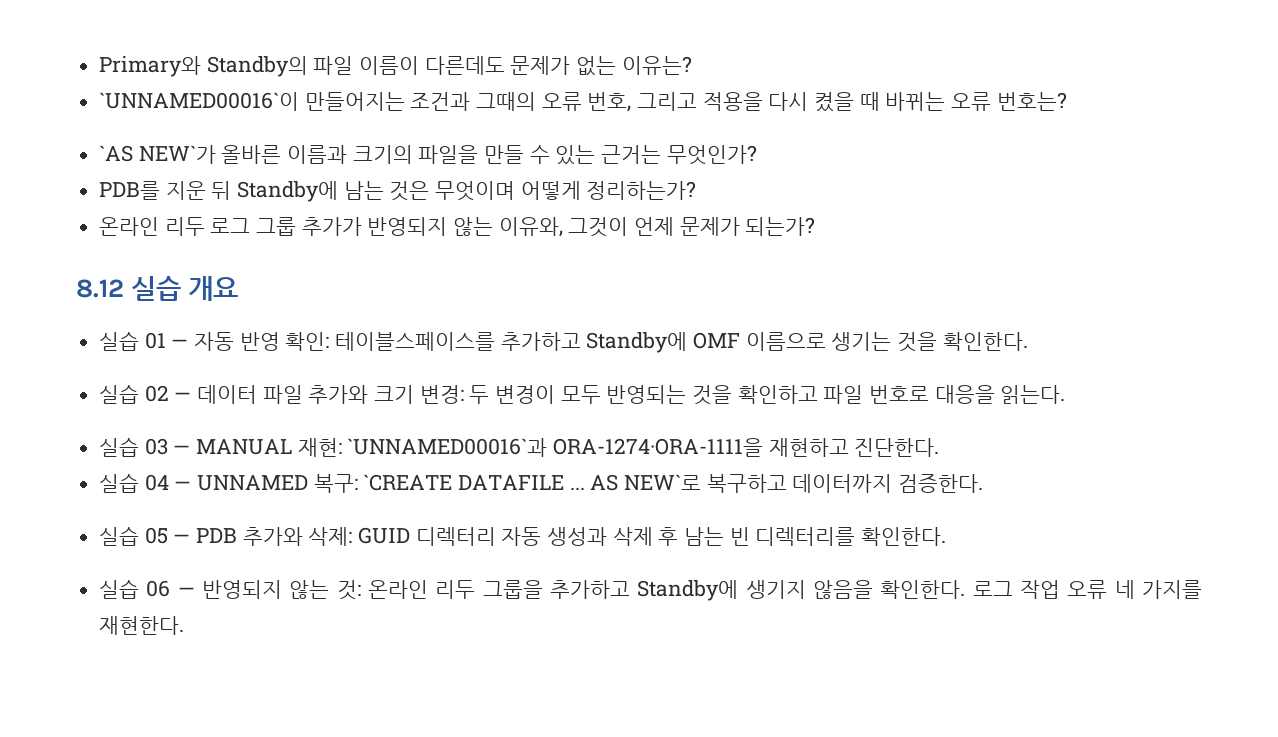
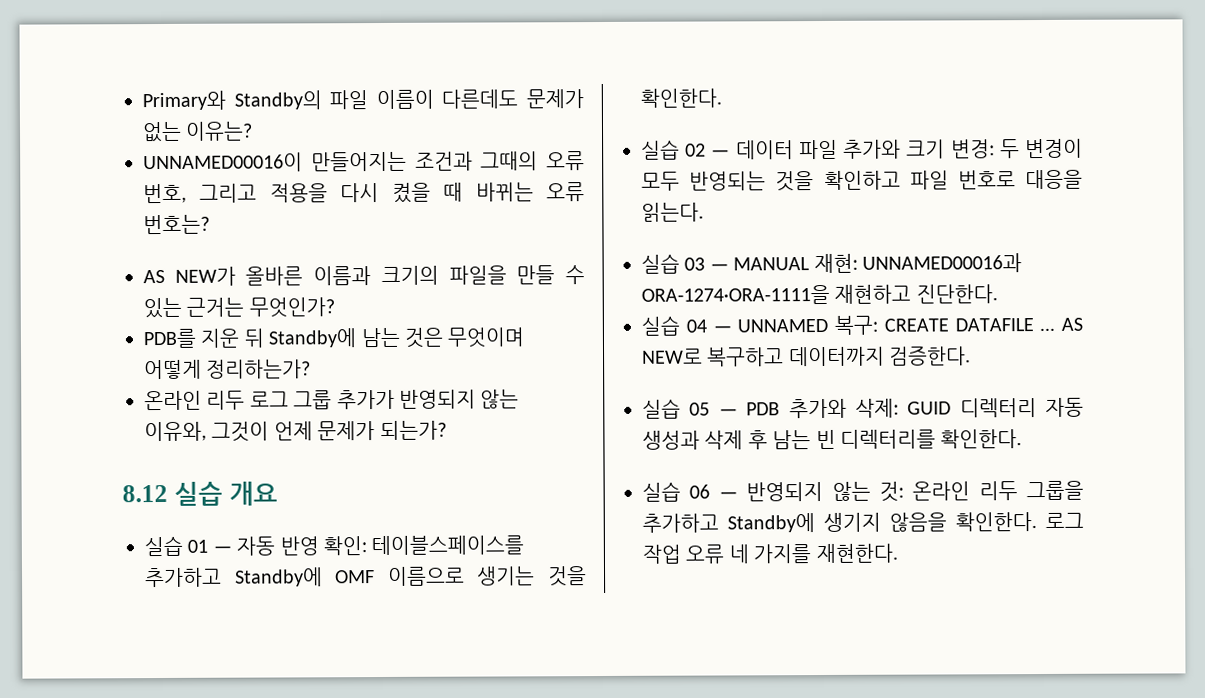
[99,92,300,111] `UNNAMED00016`이 -> [143,152,303,173] UNNAMED00016이
[99,145,216,164] `AS NEW`가 -> [143,266,236,286] AS NEW가
[347,438,548,457] `UNNAMED00016`과 -> [862,253,1022,273] UNNAMED00016과
[363,474,453,491] `CREATE -> [883,318,949,332] CREATE
[624,474,702,490] NEW`로 -> [641,348,703,364] NEW로

